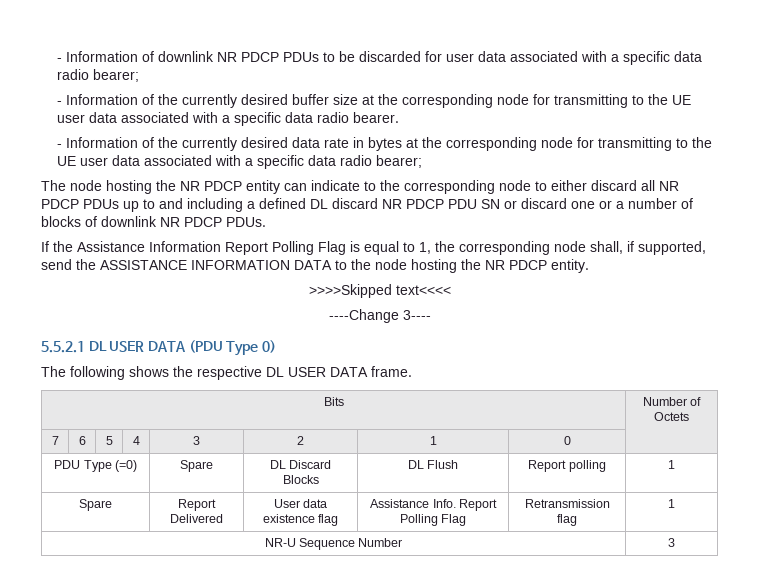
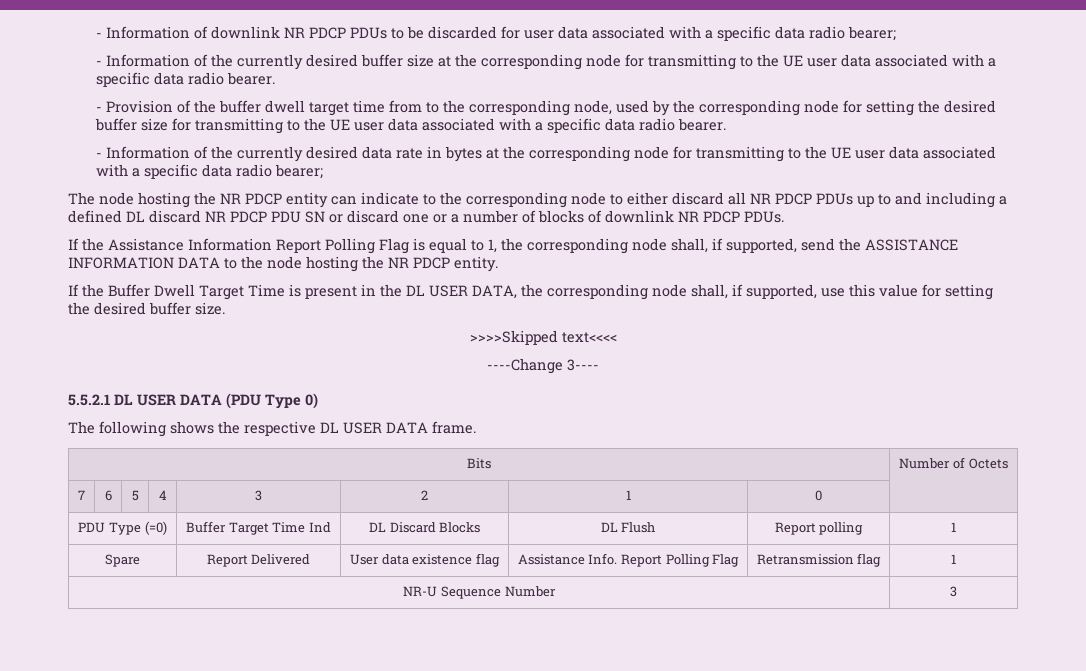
(400, 117) none -> [96,100,997,116] [95,118,727,134] // - Provision of the buffer dwell target time from to the corresponding node, used by the corresponding node for setting the desired buffer size for transmitting to the UE user data associated with a specific data radio bearer.
(589, 266) none -> [68,284,993,300] [68,302,225,315] // If the Buffer Dwell Target Time is present in the DL USER DATA, the corresponding node shall, if supported, use this value for setting the desired buffer size.
[180,460,213,472] Spare -> [186,521,331,535] Buffer Target Time Ind

